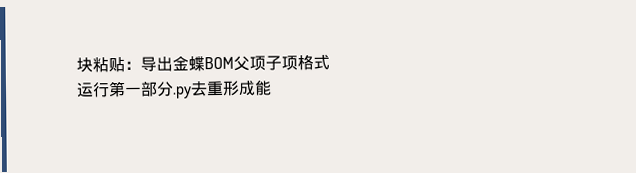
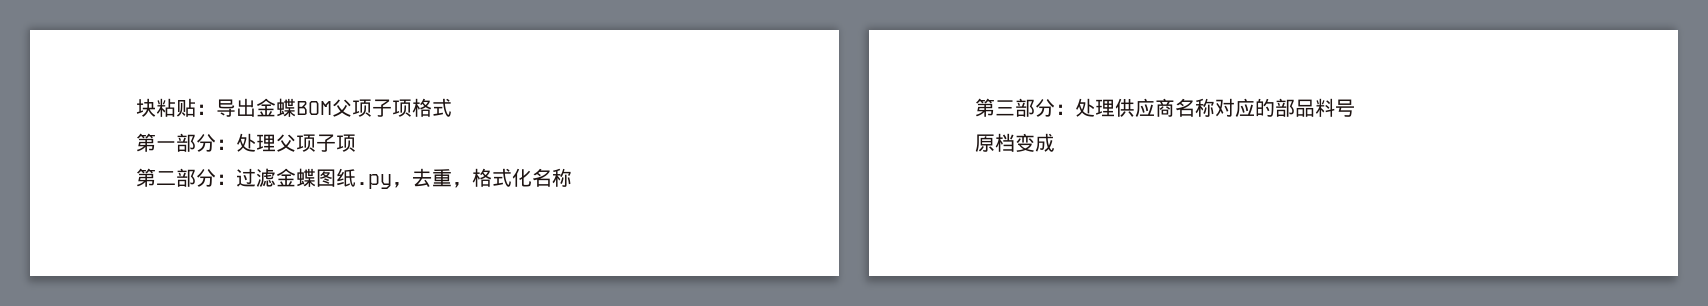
[76,82,110,98] 运行 -> (452, 107) none
[172,80,272,99] .py去重形成能 -> [216,133,356,152] [136,168,572,189] [975,98,1355,117] [975,133,1055,152] ：处理父项子项 // 第二部分：过滤金蝶图纸.py，去重，格式化名称 // 第三部分：处理供应商名称对应的部品料号 // 原档变成

